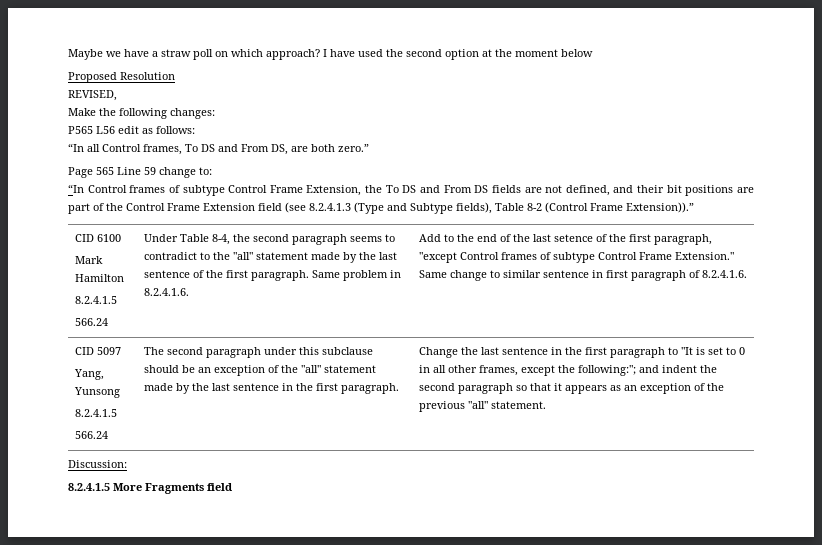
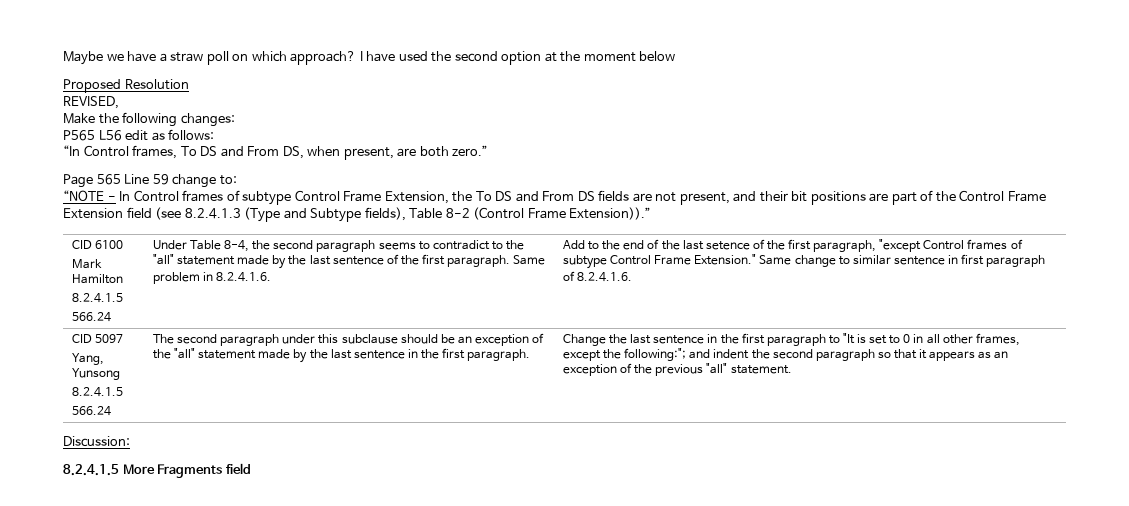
[87,144,100,152] all -> (80, 150) none
(288, 149) none -> [307,146,394,160] when present,
[68,184,84,193] “In -> [63,190,131,201] “NOTE - In
[565,185,610,196] defined, -> [679,192,730,205] present,

